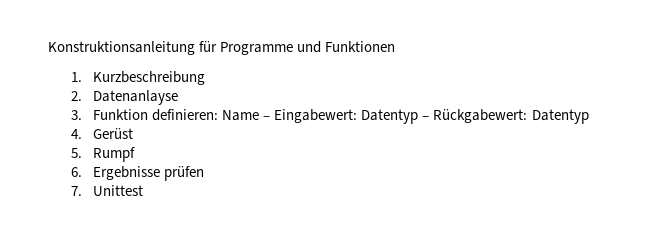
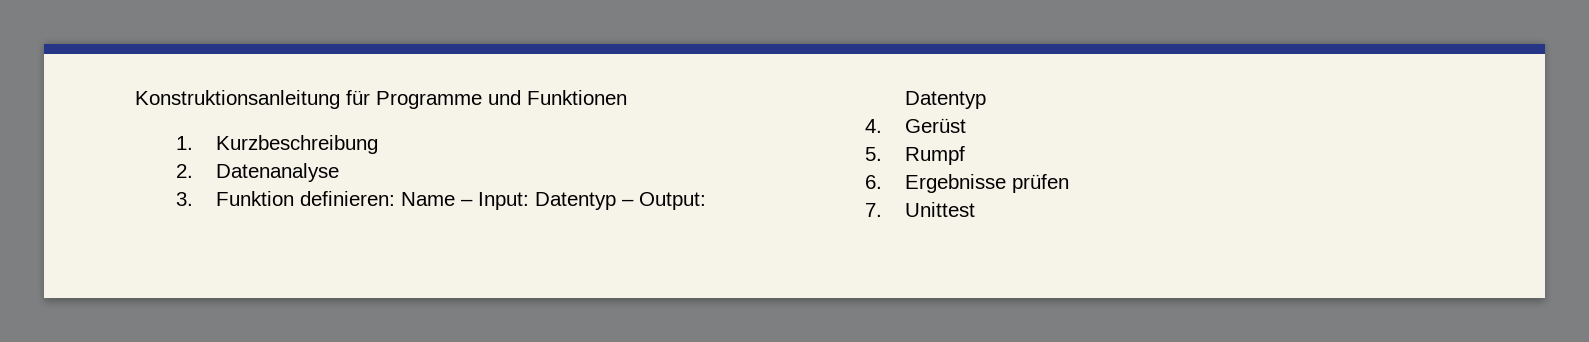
[93,90,179,105] Datenanlayse -> [216,163,340,182] Datenanalyse
[274,109,358,123] Eingabewert: -> [478,192,530,210] Input:
[433,109,528,123] Rückgabewert: -> [639,192,707,210] Output:

